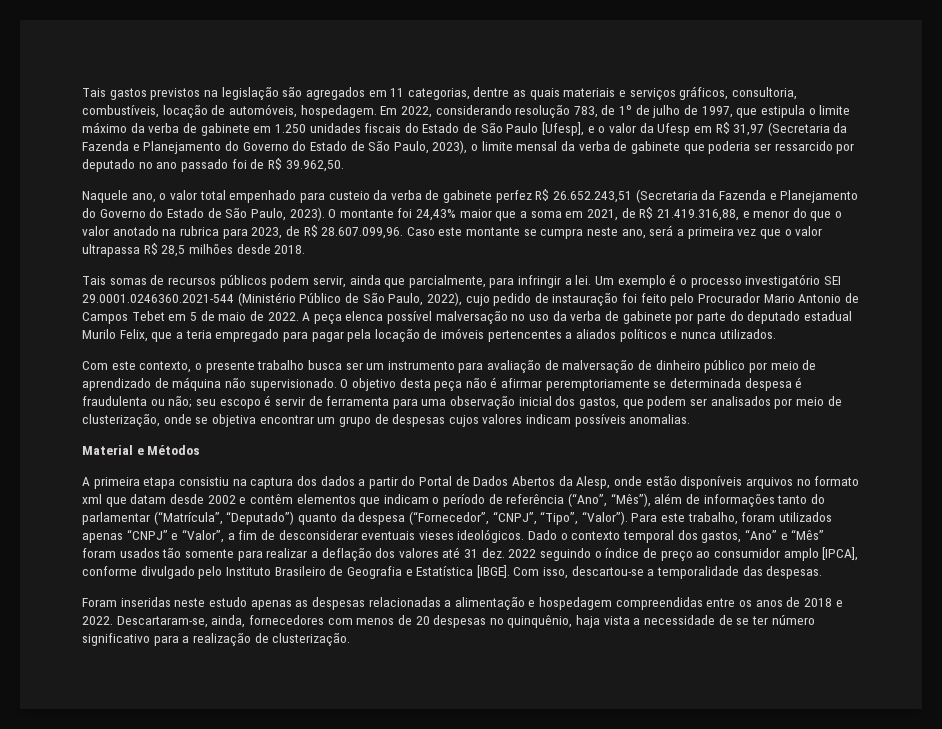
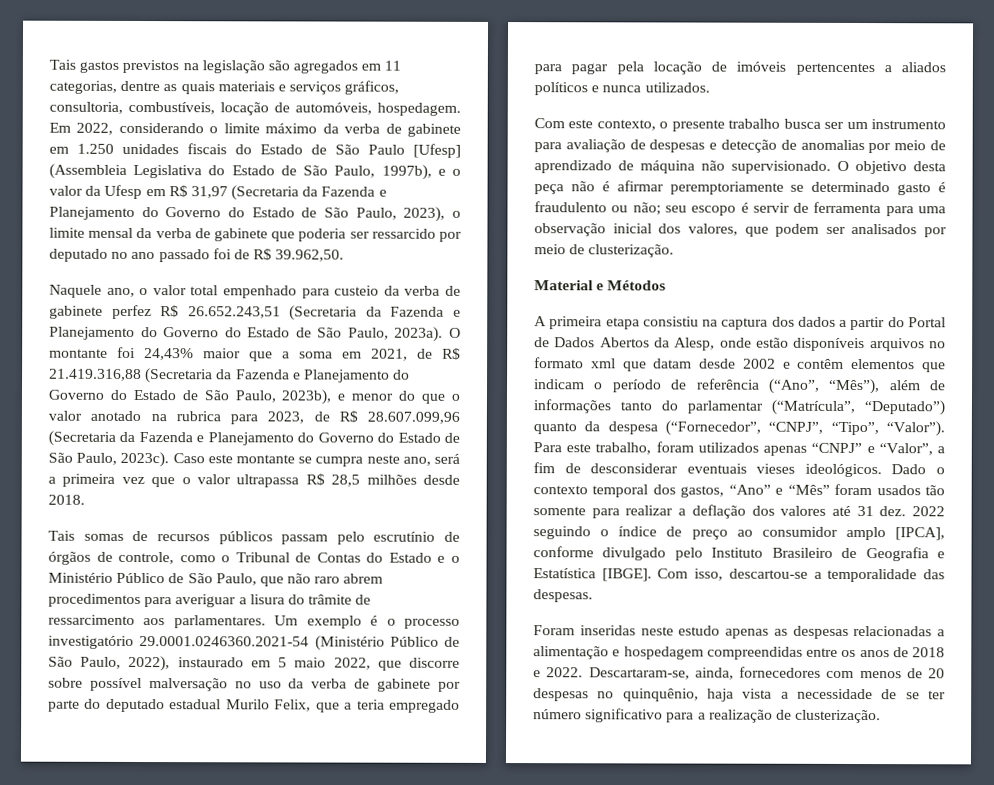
[515,104,805,118] resolução 783, de 1º de julho de 1997, que estipula -> (204, 128) none
[542,122,585,136] [Ufesp], -> [413,143,461,158] [49,163,432,180] [Ufesp] (Assembleia Legislativa do Estado de São Paulo, 1997b),
[289,207,325,221] 2023). -> [394,326,444,342] 2023a).
[656,209,739,221] 21.419.316,88, -> [49,368,411,384] [48,389,333,405] 21.419.316,88 (Secretaria da Fazenda e Planejamento do Governo do Estado de São Paulo, 2023b),
[321,227,404,239] 28.607.099,96. -> [367,411,460,424] [48,430,461,446] [48,451,170,468] 28.607.099,96 (Secretaria da Fazenda e Planejamento do Governo do Estado de São Paulo, 2023c).
[270,275,592,288] podem servir, ainda que parcialmente, para infringir a lei. -> [281,531,460,545] [48,551,461,565] [48,572,384,587] [48,593,372,608] [48,614,266,629] passam pelo escrutínio de órgãos de controle, como o Tribunal de Contas do Estado e o Ministério Público de São Paulo, que não raro abrem procedimentos para averiguar a lisura do trâmite de ressarcimento aos parlamentares.
[823,276,841,285] [82,294,234,303] SEI 29.0001.0246360.2021-544 -> [139,636,310,647] 29.0001.0246360.2021-54
[465,292,859,306] [82,311,384,324] cujo pedido de instauração foi feito pelo Procurador Mario Antonio de Campos Tebet em 5 de maio de 2022. A peça elenca -> [177,657,461,671] [48,677,83,688] instaurado em 5 maio 2022, que discorre sobre
[562,359,746,373] malversação de dinheiro público -> [649,139,865,153] despesas e detecção de anomalias
[670,377,803,391] [82,396,147,406] determinada despesa é fraudulenta -> [811,181,946,196] [534,201,607,213] determinado gasto é fraudulento
[579,397,620,409] gastos, -> [687,223,738,236] valores,
[82,413,691,427] clusterização, onde se objetiva encontrar um grupo de despesas cujos valores indicam possíveis anomalias. -> [588,244,675,258] clusterização.

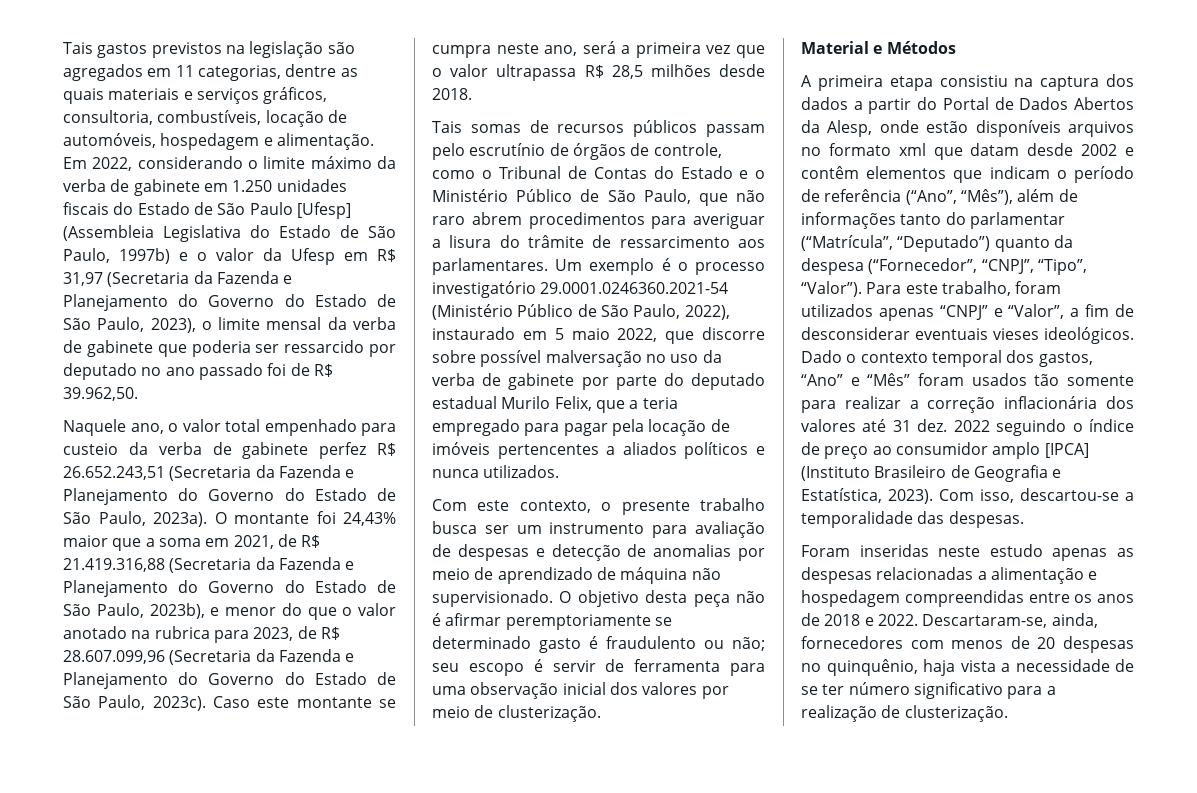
[377,102,461,116] hospedagem. -> [160,133,374,150] hospedagem e alimentação.
[381,164,432,180] 1997b), -> [119,248,170,264] 1997b)
[687,223,918,237] valores, que podem ser analisados -> [642,682,698,695] valores
[691,504,746,519] deflação -> [927,396,1098,413] correção inflacionária
[895,527,945,541] [533,546,764,561] [IPCA], conforme divulgado pelo Instituto -> [1044,443,1089,458] [801,466,870,481] [IPCA] (Instituto
[533,568,652,582] Estatística [IBGE]. -> [801,488,933,504] Estatística, 2023).

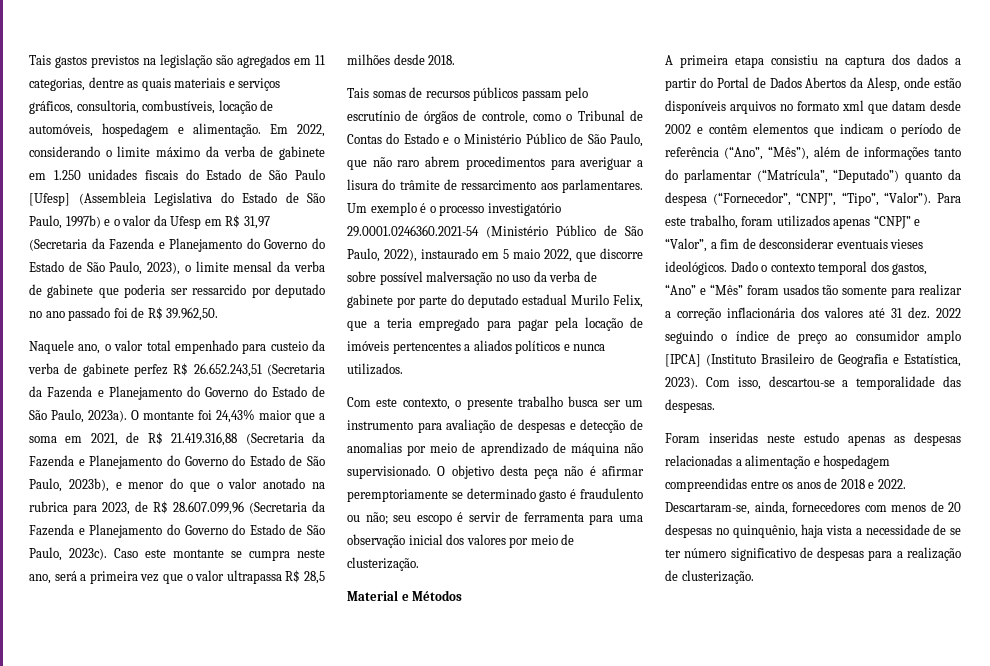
(1003, 690) none -> [799,547,865,561] de despesas

